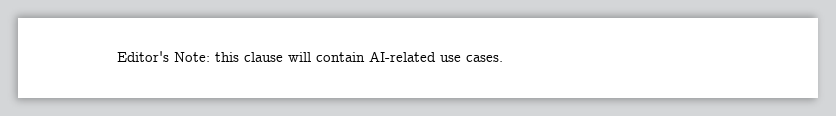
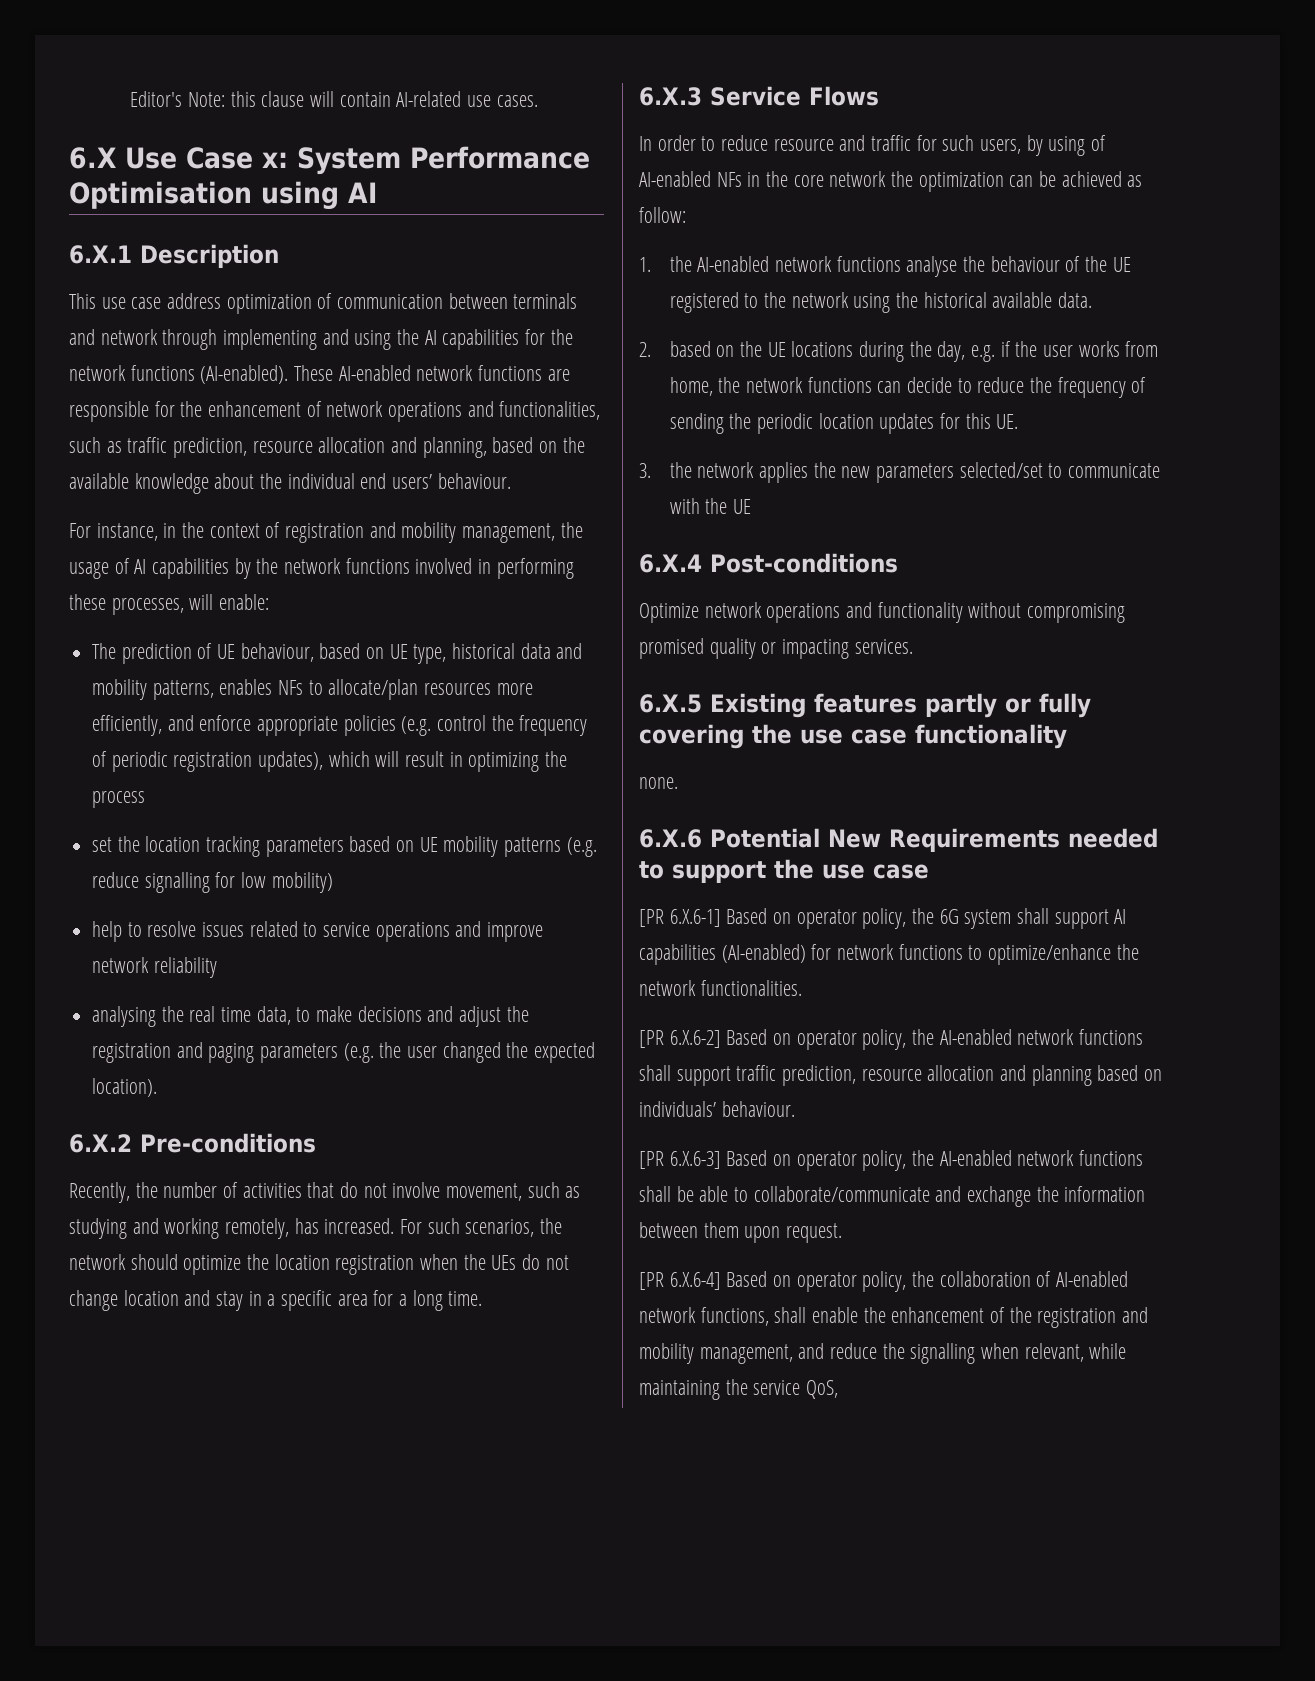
(503, 58) none -> [69,146,590,175] [69,181,377,210] [69,244,279,268] [69,293,578,314] [69,329,573,350] [69,365,570,384] [69,401,601,422] [69,437,585,458] [69,473,511,494] [69,522,583,543] [69,558,574,579] [69,594,270,615] [92,643,583,664] [92,679,533,700] [92,715,588,736] [92,751,568,772] [92,791,146,808] [92,836,597,857] [92,872,333,893] [92,921,544,942] [92,957,217,978] [92,1006,529,1027] [92,1042,596,1063] [92,1078,158,1097] [69,1133,316,1153] [69,1182,581,1203] [69,1218,563,1239] [69,1254,569,1275] [69,1290,483,1311] [639,86,879,106] [639,135,1107,156] [639,171,1143,192] [639,207,686,223] [639,256,1131,277] [669,292,1092,313] [639,341,1159,362] [669,377,1147,398] [669,413,1019,434] [639,462,1160,483] [669,498,751,514] [639,553,898,573] [639,602,1126,623] [639,638,913,659] [639,693,1091,718] [639,724,1067,749] [639,777,678,789] [639,828,1158,852] [639,859,929,883] [639,908,1127,929] [639,944,1139,965] [639,980,802,996] [639,1029,1144,1050] [639,1065,1163,1086] [639,1101,795,1117] [639,1150,1144,1171] [639,1186,1146,1207] [639,1222,843,1243] [639,1271,1129,1292] [639,1307,1149,1328] [639,1343,1127,1364] [639,1379,839,1400] // 6.X Use Case x: System Performance Optimisation using AI // 6.X.1 Description // This use case address optimization of communication between terminals and network through implementing and using the AI capabilities for the network functions (AI-enabled). These AI-enabled network functions are responsible for the enhancement of network operations and functionalities, such as traffic prediction, resource allocation and planning, based on the available knowledge about the individual end users’ behaviour. // For instance, in the context of registration and mobility management, the usage of AI capabilities by the network functions involved in performing these processes, will enable: // The prediction of UE behaviour, based on UE type, historical data and mobility patterns, enables NFs to allocate/plan resources more efficiently, and enforce appropriate policies (e.g. control the frequency of periodic registration updates), which will result in optimizing the process // set the location tracking parameters based on UE mobility patterns (e.g. reduce signalling for low mobility) // help to resolve issues related to service operations and improve network reliability // analysing the real time data, to make decisions and adjust the registration and paging parameters (e.g. the user changed the expected location). // 6.X.2 Pre-conditions // Recently, the number of activities that do not involve movement, such as studying and working remotely, has increased. For such scenarios, the network should optimize the location registration when the UEs do not change location and stay in a specific area for a long time. // 6.X.3 Service Flows // In order to reduce resource and traffic for such users, by using of AI-enabled NFs in the core network the optimization can be achieved as follow: // 1. the AI-enabled network functions analyse the behaviour of the UE registered to the network using the historical available data. // 2. based on the UE locations during the day, e.g. if the user works from home, the network functions can decide to reduce the frequency of sending the periodic location updates for this UE. // 3. the network applies the new parameters selected/set to communicate with the UE // 6.X.4 Post-conditions // Optimize network operations and functionality without compromising promised quality or impacting services. // 6.X.5 Existing features partly or fully covering the use case functionality // none. // 6.X.6 Potential New Requirements needed to support the use case // [PR 6.X.6-1] Based on operator policy, the 6G system shall support AI capabilities (AI-enabled) for network functions to optimize/enhance the network functionalities. // [PR 6.X.6-2] Based on operator policy, the AI-enabled network functions shall support traffic prediction, resource allocation and planning based on individuals’ behaviour. // [PR 6.X.6-3] Based on operator policy, the AI-enabled network functions shall be able to collaborate/communicate and exchange the information between them upon request. // [PR 6.X.6-4] Based on operator policy, the collaboration of AI-enabled network functions, shall enable the enhancement of the registration and mobility management, and reduce the signalling when relevant, while maintaining the service QoS,

